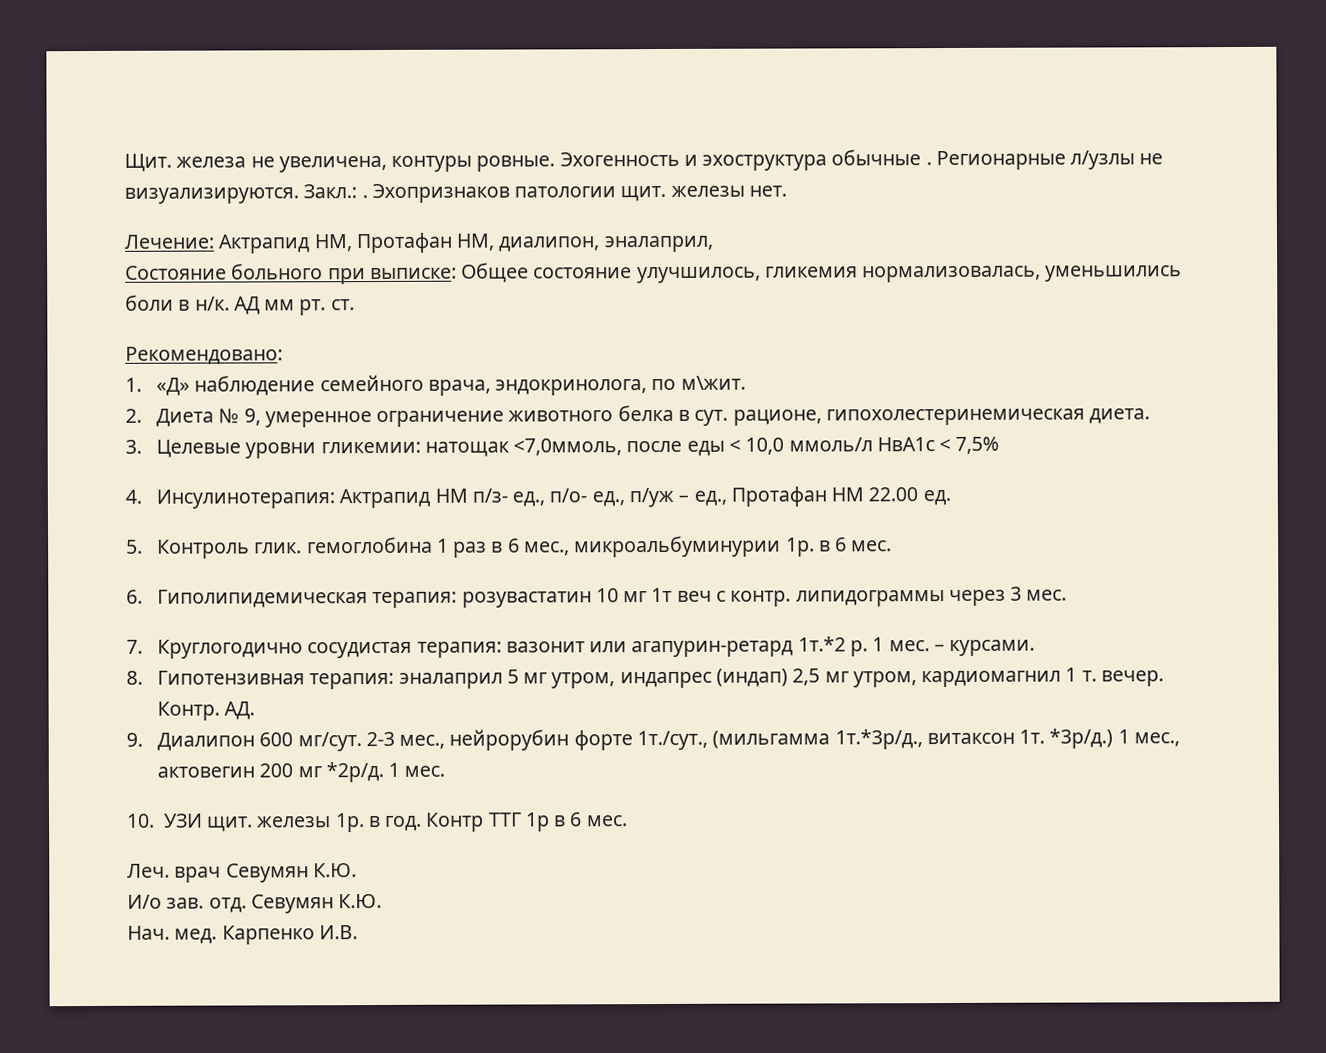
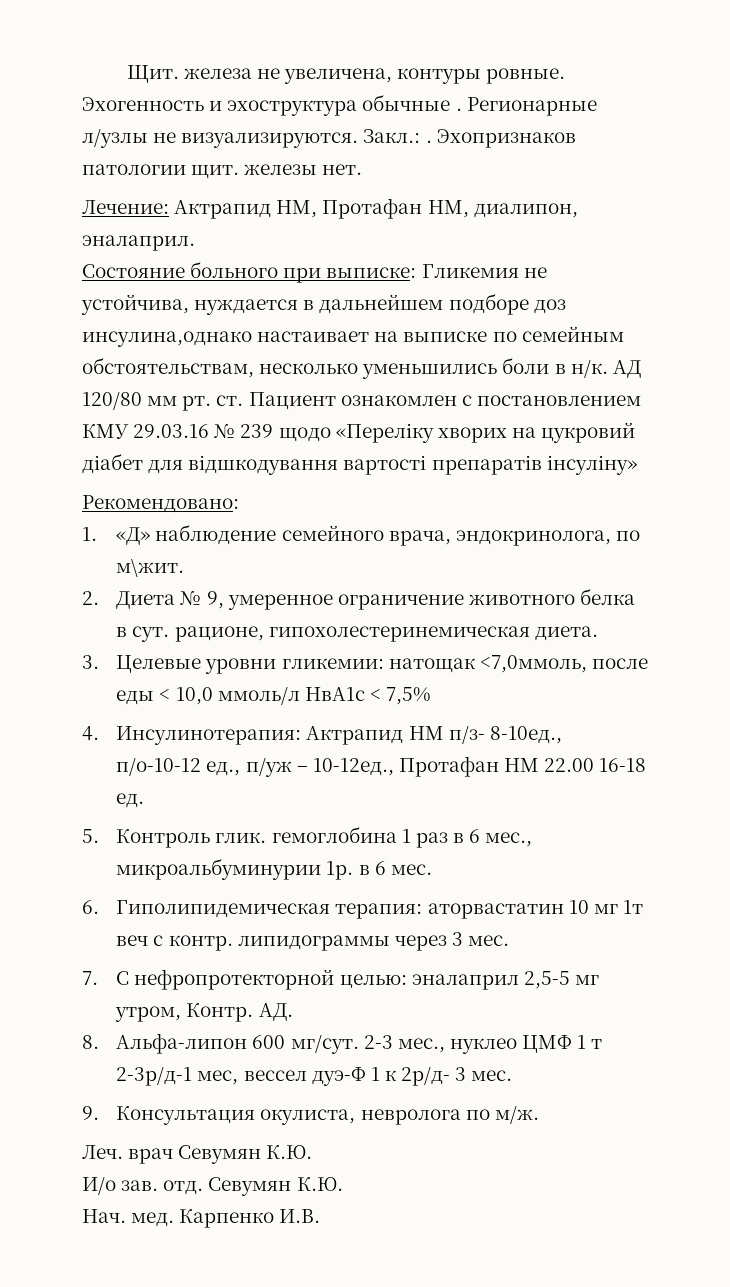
[603,235,714,253] эналаприл, -> [82,235,195,251] эналаприл.
[461,262,1042,284] Общее состояние улучшилось, гликемия нормализовалась, -> [421,264,547,278] [81,293,566,315] [82,326,624,347] [82,357,359,378] Гликемия не устойчива, нуждается в дальнейшем подборе доз инсулина,однако настаивает на выписке по семейным обстоятельствам, несколько
(261, 305) none -> [82,392,142,410] 120/80
(355, 305) none -> [248,392,641,410] [82,422,636,443] [82,453,637,475] Пациент ознакомлен с постановлением КМУ 29.03.16 № 239 щодо «Перелiку хворих на цукровий дiабет для вiдшкодування вартостi препаратiв iнсулiну»
[512,488,588,507] ед., п/о- -> [489,726,562,744] [116,758,202,776] 8-10ед., п/о-10-12
[693,490,727,506] ед., -> [312,758,394,776] 10-12ед.,
(919, 494) none -> [599,758,647,772] 16-18
[461,591,592,608] розувастатин -> [427,903,564,919] аторвастатин
[157,636,1036,659] [126,667,1164,690] Круглогодично сосудистая терапия: вазонит или агапурин-ретард 1т.*2 р. 1 мес. – курсами. // 8. Гипотензивная терапия: эналаприл 5 мг утром, индапрес (индап) 2,5 мг утром, кардиомагнил 1 т. вечер. -> [116,969,599,990] [115,1006,182,1022] С нефропротекторной целью: эналаприл 2,5-5 мг утром,
[126,732,256,751] 9. Диалипон -> [82,1033,248,1054] 8. Альфа-липон
[449,728,1180,751] [157,761,446,783] [126,812,628,833] нейрорубин форте 1т./сут., (мильгамма 1т.*3р/д., витаксон 1т. *3р/д.) 1 мес., актовегин 200 мг *2р/д. 1 мес. // 10. УЗИ щит. железы 1р. в год. Контр ТТГ 1р в 6 мес. -> [449,1035,603,1054] [116,1067,513,1086] [82,1106,539,1125] нуклео ЦМФ 1 т 2-3р/д-1 мес, вессел дуэ-Ф 1 к 2р/д- 3 мес. // 9. Консультация окулиста, невролога по м/ж.

